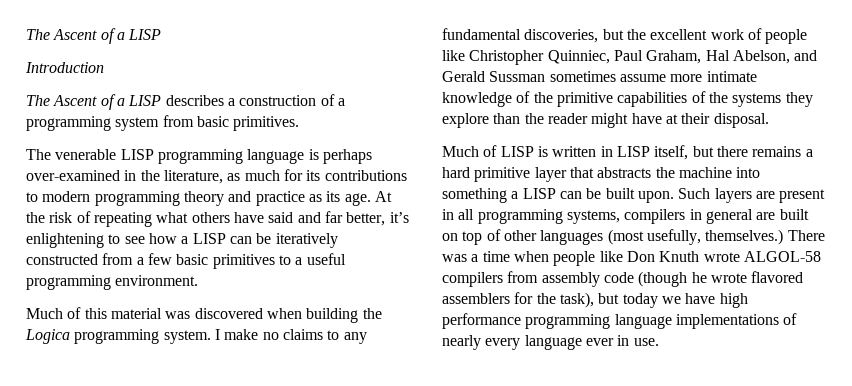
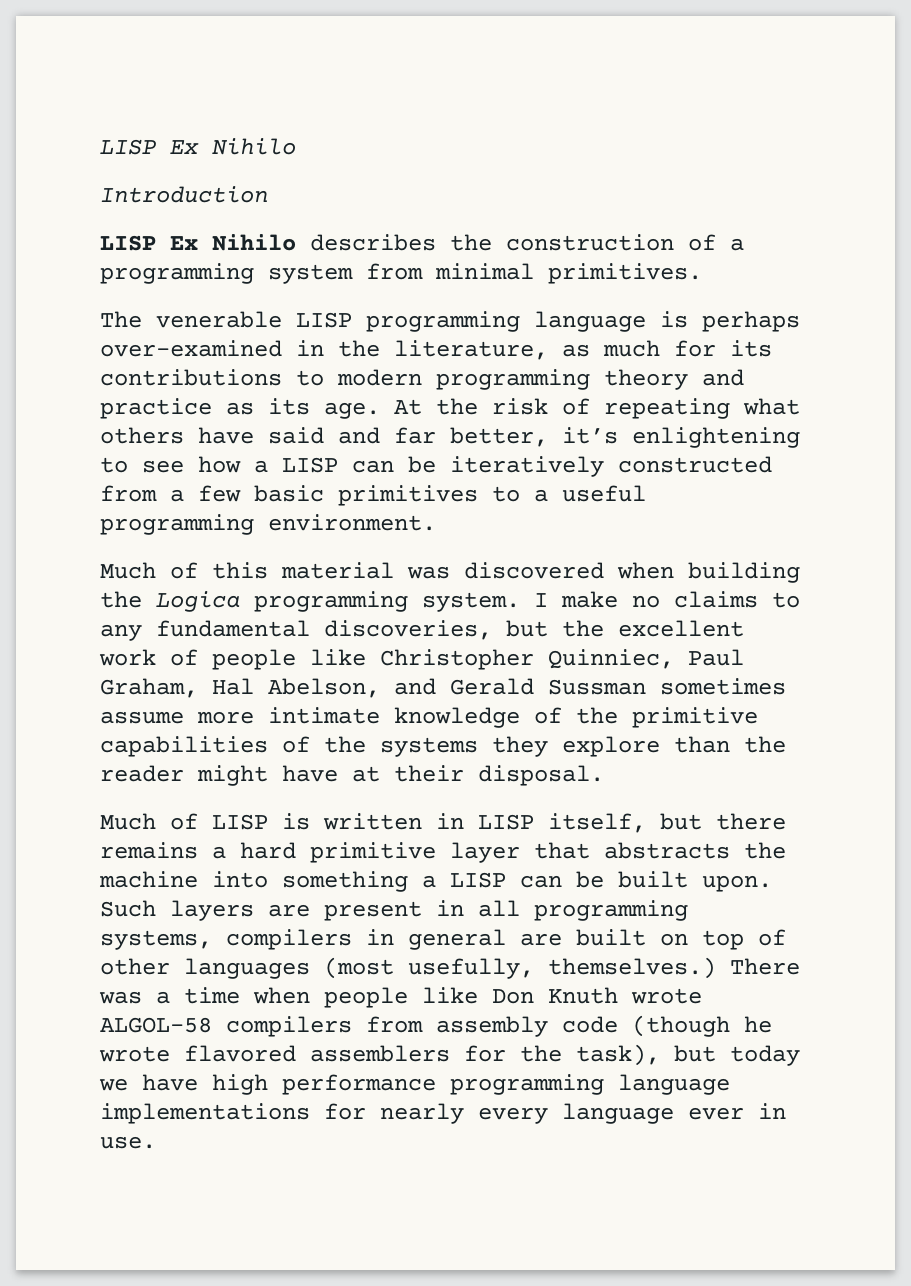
[26,28,162,44] The Ascent of a LISP -> [100,138,296,155] LISP Ex Nihilo
[26,94,235,110] The Ascent of a LISP describes a -> [100,234,492,251] LISP Ex Nihilo describes the
[196,116,229,127] basic -> [435,263,534,280] minimal
[783,313,798,325] of -> [324,1103,366,1120] for

